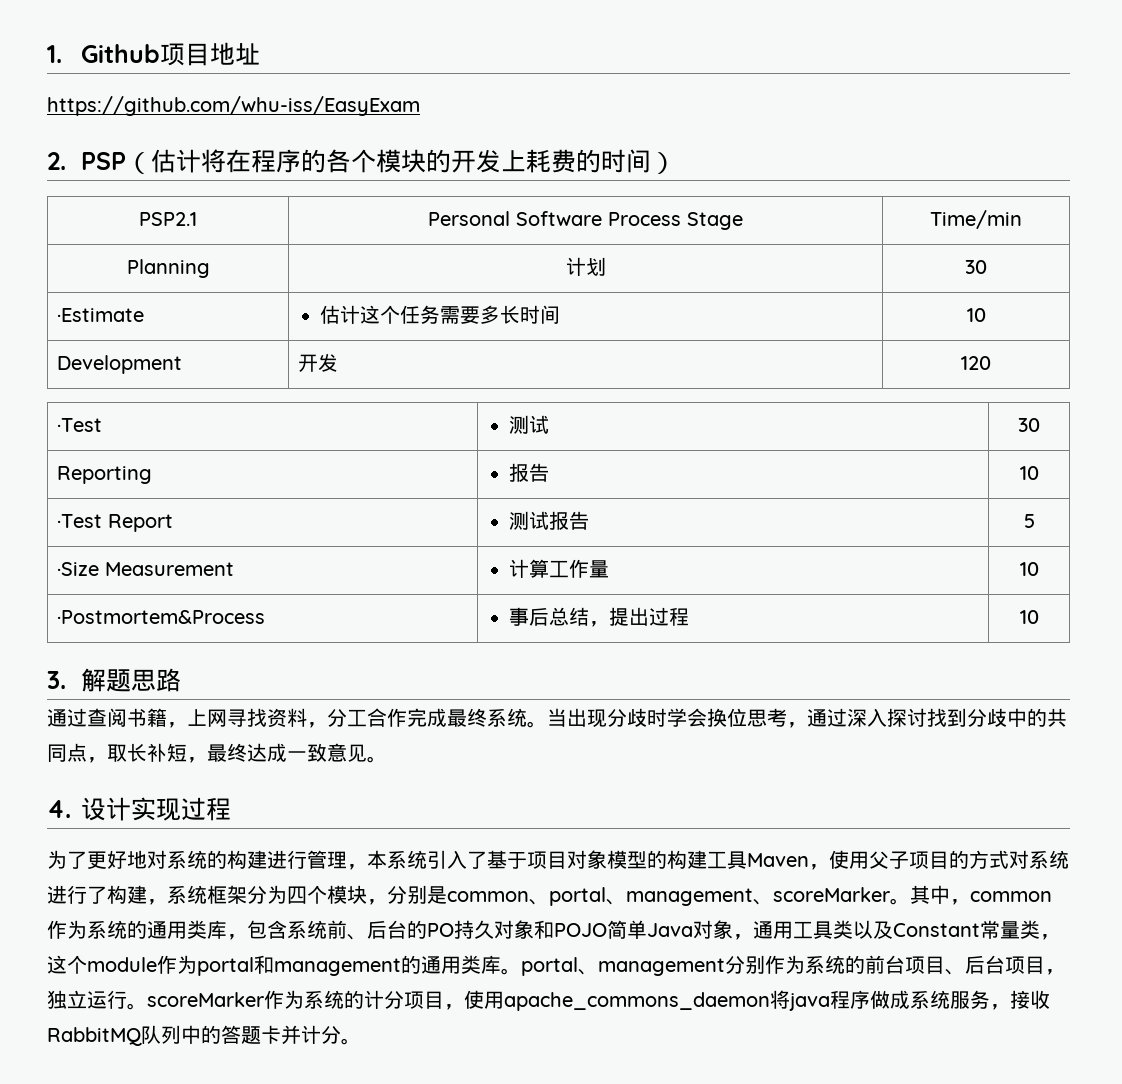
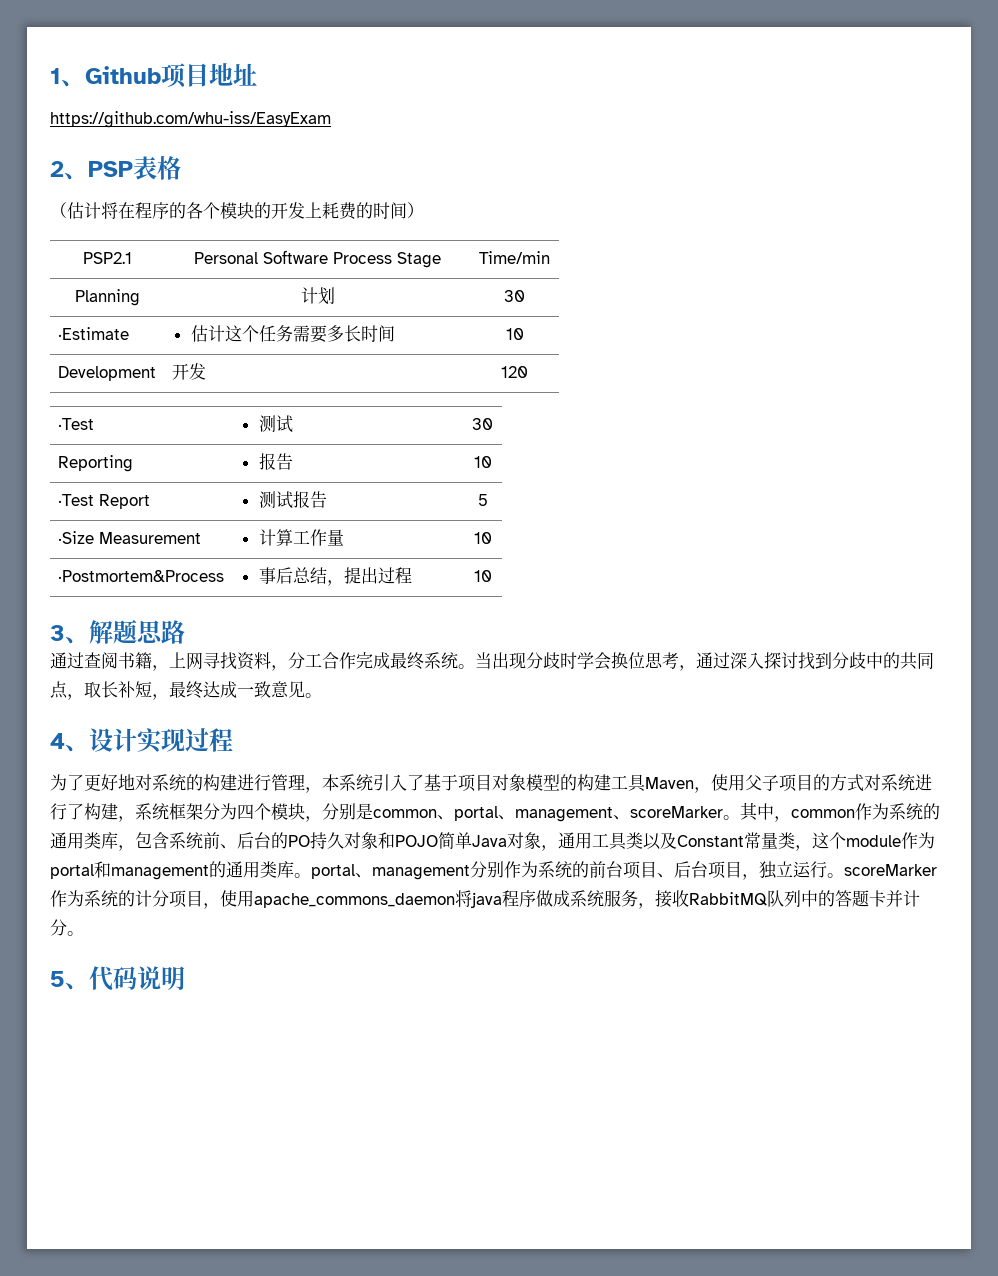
[47,45,62,63] 1. -> [50,68,85,87] 1、
[47,152,127,170] 2. PSP -> [50,156,181,180] 2、PSP表格 //
[47,671,66,689] 3. -> [50,625,89,644] 3、
[47,800,71,818] 4. -> [50,733,89,752] 4、
(361, 1041) none -> [50,966,185,991] // 5、代码说明

